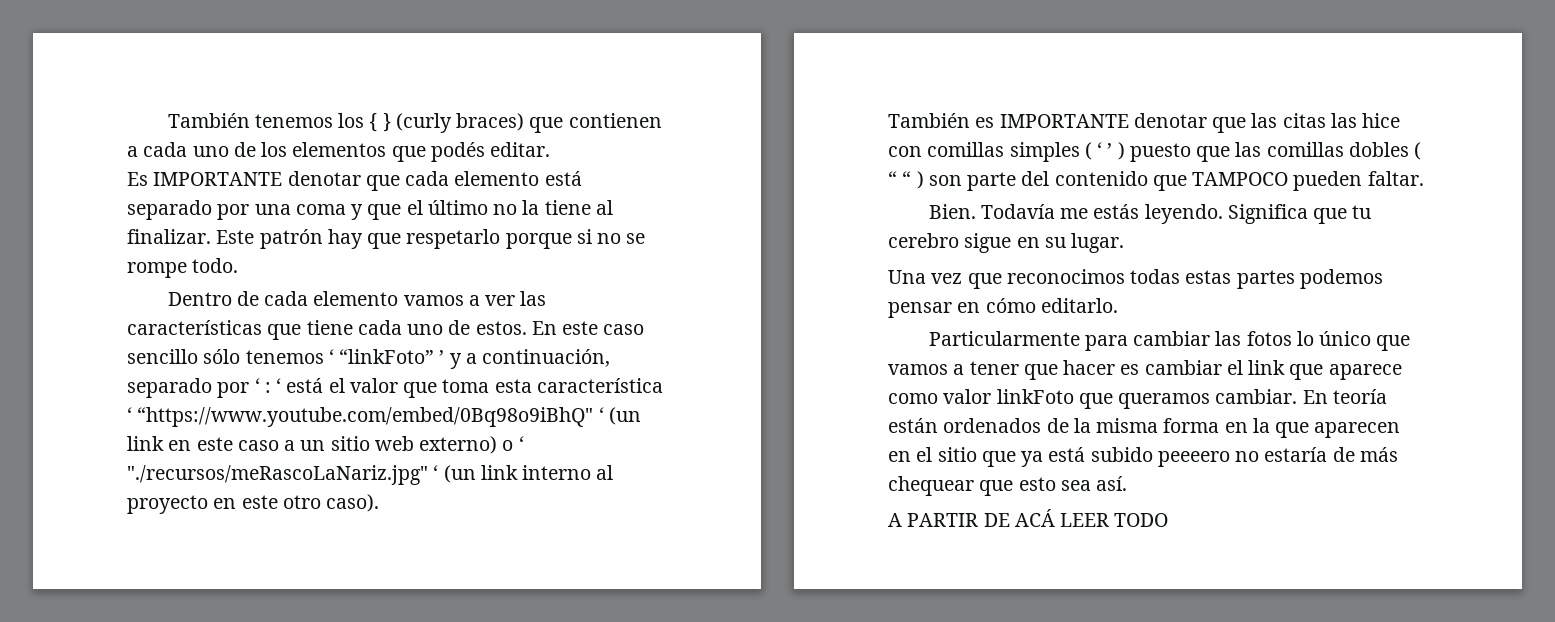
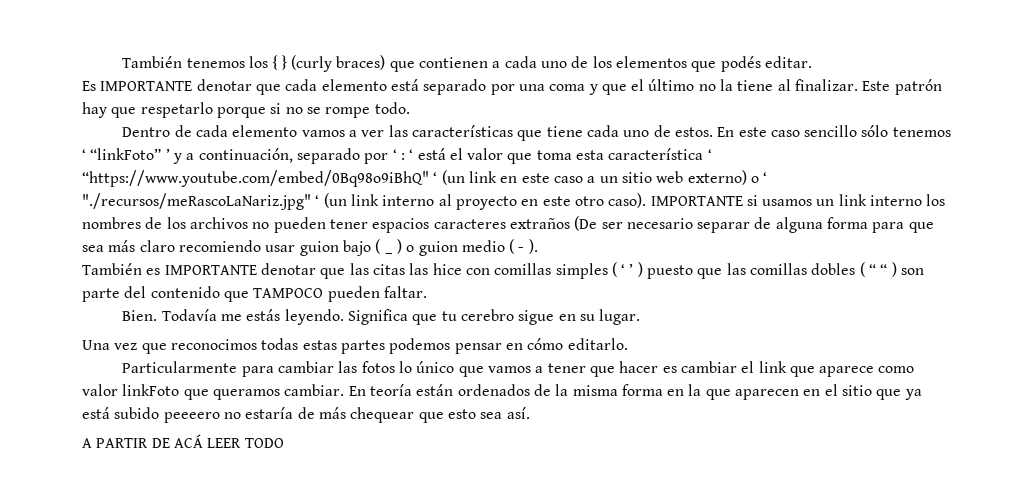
(380, 503) none -> [650,194,946,206] [82,216,934,233] [82,239,538,256] IMPORTANTE si usamos un link interno los nombres de los archivos no pueden tener espacios caracteres extraños (De ser necesario separar de alguna forma para que sea más claro recomiendo usar guion bajo ( _ ) o guion medio ( - ).

